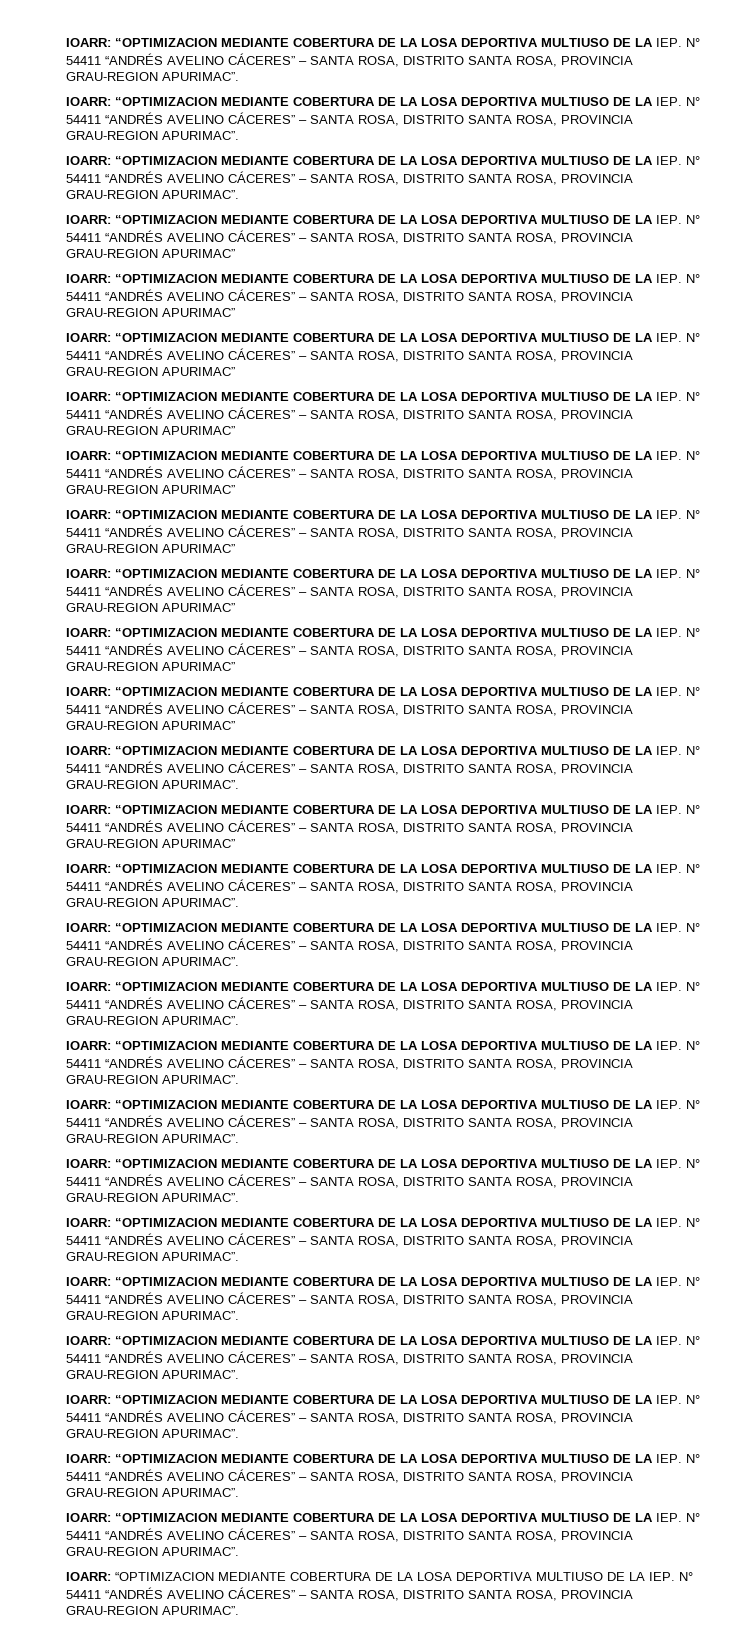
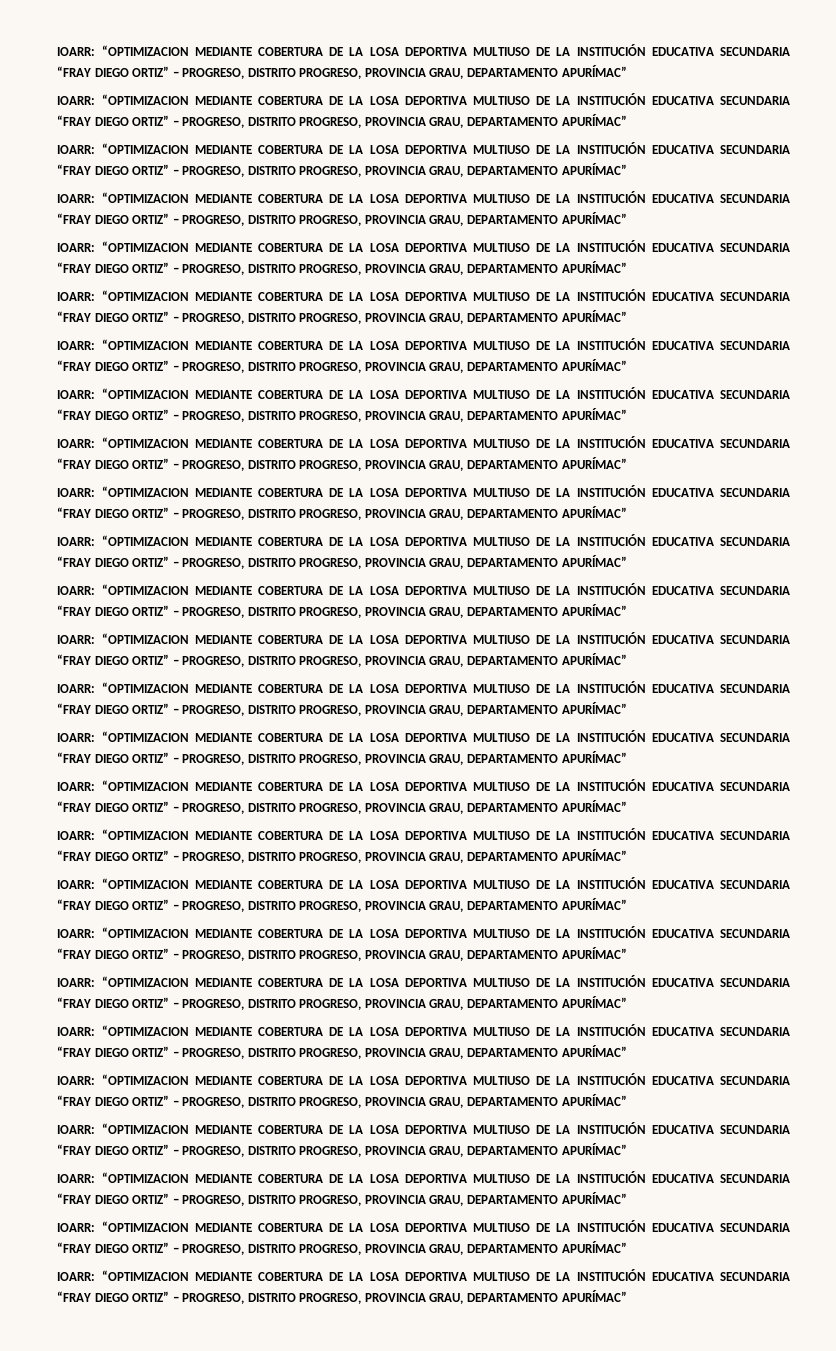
[656,38,701,47] [66,53,634,67] [66,72,240,81] IEP. N° 54411 “ANDRÉS AVELINO CÁCERES” – SANTA ROSA, DISTRITO SANTA ROSA, PROVINCIA GRAU-REGION APURIMAC”. -> [576,44,790,56] [57,65,627,79] INSTITUCIÓN EDUCATIVA SECUNDARIA “FRAY DIEGO ORTIZ” – PROGRESO, DISTRITO PROGRESO, PROVINCIA GRAU, DEPARTAMENTO APURÍMAC”
[656,97,701,106] [66,112,634,126] [66,131,240,140] IEP. N° 54411 “ANDRÉS AVELINO CÁCERES” – SANTA ROSA, DISTRITO SANTA ROSA, PROVINCIA GRAU-REGION APURIMAC”. -> [576,93,790,105] [57,114,627,128] INSTITUCIÓN EDUCATIVA SECUNDARIA “FRAY DIEGO ORTIZ” – PROGRESO, DISTRITO PROGRESO, PROVINCIA GRAU, DEPARTAMENTO APURÍMAC”
[656,156,701,165] [66,171,634,185] [66,190,240,199] IEP. N° 54411 “ANDRÉS AVELINO CÁCERES” – SANTA ROSA, DISTRITO SANTA ROSA, PROVINCIA GRAU-REGION APURIMAC”. -> [576,142,790,154] [57,163,627,177] INSTITUCIÓN EDUCATIVA SECUNDARIA “FRAY DIEGO ORTIZ” – PROGRESO, DISTRITO PROGRESO, PROVINCIA GRAU, DEPARTAMENTO APURÍMAC”
[656,215,701,224] [66,230,634,244] [66,249,236,258] IEP. N° 54411 “ANDRÉS AVELINO CÁCERES” – SANTA ROSA, DISTRITO SANTA ROSA, PROVINCIA GRAU-REGION APURIMAC” -> [576,191,790,203] [57,212,627,226] INSTITUCIÓN EDUCATIVA SECUNDARIA “FRAY DIEGO ORTIZ” – PROGRESO, DISTRITO PROGRESO, PROVINCIA GRAU, DEPARTAMENTO APURÍMAC”
[656,274,701,283] [66,289,634,303] [66,308,236,317] IEP. N° 54411 “ANDRÉS AVELINO CÁCERES” – SANTA ROSA, DISTRITO SANTA ROSA, PROVINCIA GRAU-REGION APURIMAC” -> [576,240,790,252] [57,261,627,275] INSTITUCIÓN EDUCATIVA SECUNDARIA “FRAY DIEGO ORTIZ” – PROGRESO, DISTRITO PROGRESO, PROVINCIA GRAU, DEPARTAMENTO APURÍMAC”
[656,333,701,342] [66,348,634,362] [66,367,236,376] IEP. N° 54411 “ANDRÉS AVELINO CÁCERES” – SANTA ROSA, DISTRITO SANTA ROSA, PROVINCIA GRAU-REGION APURIMAC” -> [576,289,790,301] [57,310,627,324] INSTITUCIÓN EDUCATIVA SECUNDARIA “FRAY DIEGO ORTIZ” – PROGRESO, DISTRITO PROGRESO, PROVINCIA GRAU, DEPARTAMENTO APURÍMAC”
[656,392,701,401] [66,407,634,421] [66,426,236,435] IEP. N° 54411 “ANDRÉS AVELINO CÁCERES” – SANTA ROSA, DISTRITO SANTA ROSA, PROVINCIA GRAU-REGION APURIMAC” -> [576,338,790,350] [57,359,627,373] INSTITUCIÓN EDUCATIVA SECUNDARIA “FRAY DIEGO ORTIZ” – PROGRESO, DISTRITO PROGRESO, PROVINCIA GRAU, DEPARTAMENTO APURÍMAC”
[656,451,701,460] [66,466,634,480] [66,485,236,494] IEP. N° 54411 “ANDRÉS AVELINO CÁCERES” – SANTA ROSA, DISTRITO SANTA ROSA, PROVINCIA GRAU-REGION APURIMAC” -> [576,387,790,399] [57,408,627,422] INSTITUCIÓN EDUCATIVA SECUNDARIA “FRAY DIEGO ORTIZ” – PROGRESO, DISTRITO PROGRESO, PROVINCIA GRAU, DEPARTAMENTO APURÍMAC”
[656,510,701,519] [66,525,634,539] [66,544,236,553] IEP. N° 54411 “ANDRÉS AVELINO CÁCERES” – SANTA ROSA, DISTRITO SANTA ROSA, PROVINCIA GRAU-REGION APURIMAC” -> [576,436,790,448] [57,457,627,471] INSTITUCIÓN EDUCATIVA SECUNDARIA “FRAY DIEGO ORTIZ” – PROGRESO, DISTRITO PROGRESO, PROVINCIA GRAU, DEPARTAMENTO APURÍMAC”
[656,569,701,578] [66,584,634,598] [66,603,236,612] IEP. N° 54411 “ANDRÉS AVELINO CÁCERES” – SANTA ROSA, DISTRITO SANTA ROSA, PROVINCIA GRAU-REGION APURIMAC” -> [576,485,790,497] [57,506,627,520] INSTITUCIÓN EDUCATIVA SECUNDARIA “FRAY DIEGO ORTIZ” – PROGRESO, DISTRITO PROGRESO, PROVINCIA GRAU, DEPARTAMENTO APURÍMAC”
[656,628,701,637] [66,643,634,657] [66,662,236,671] IEP. N° 54411 “ANDRÉS AVELINO CÁCERES” – SANTA ROSA, DISTRITO SANTA ROSA, PROVINCIA GRAU-REGION APURIMAC” -> [576,534,790,546] [57,555,627,569] INSTITUCIÓN EDUCATIVA SECUNDARIA “FRAY DIEGO ORTIZ” – PROGRESO, DISTRITO PROGRESO, PROVINCIA GRAU, DEPARTAMENTO APURÍMAC”
[656,687,701,696] [66,702,634,716] [66,721,236,730] IEP. N° 54411 “ANDRÉS AVELINO CÁCERES” – SANTA ROSA, DISTRITO SANTA ROSA, PROVINCIA GRAU-REGION APURIMAC” -> [576,583,790,595] [57,604,627,618] INSTITUCIÓN EDUCATIVA SECUNDARIA “FRAY DIEGO ORTIZ” – PROGRESO, DISTRITO PROGRESO, PROVINCIA GRAU, DEPARTAMENTO APURÍMAC”
[656,746,701,755] [66,761,634,775] [66,780,240,789] IEP. N° 54411 “ANDRÉS AVELINO CÁCERES” – SANTA ROSA, DISTRITO SANTA ROSA, PROVINCIA GRAU-REGION APURIMAC”. -> [576,632,790,644] [57,653,627,667] INSTITUCIÓN EDUCATIVA SECUNDARIA “FRAY DIEGO ORTIZ” – PROGRESO, DISTRITO PROGRESO, PROVINCIA GRAU, DEPARTAMENTO APURÍMAC”
[656,805,701,814] [66,820,634,834] [66,839,236,848] IEP. N° 54411 “ANDRÉS AVELINO CÁCERES” – SANTA ROSA, DISTRITO SANTA ROSA, PROVINCIA GRAU-REGION APURIMAC” -> [576,681,790,693] [57,702,627,716] INSTITUCIÓN EDUCATIVA SECUNDARIA “FRAY DIEGO ORTIZ” – PROGRESO, DISTRITO PROGRESO, PROVINCIA GRAU, DEPARTAMENTO APURÍMAC”
[656,864,701,873] [66,879,634,893] [66,898,240,907] IEP. N° 54411 “ANDRÉS AVELINO CÁCERES” – SANTA ROSA, DISTRITO SANTA ROSA, PROVINCIA GRAU-REGION APURIMAC”. -> [576,730,790,742] [57,751,627,765] INSTITUCIÓN EDUCATIVA SECUNDARIA “FRAY DIEGO ORTIZ” – PROGRESO, DISTRITO PROGRESO, PROVINCIA GRAU, DEPARTAMENTO APURÍMAC”
[656,923,701,932] [66,938,634,952] [66,957,240,966] IEP. N° 54411 “ANDRÉS AVELINO CÁCERES” – SANTA ROSA, DISTRITO SANTA ROSA, PROVINCIA GRAU-REGION APURIMAC”. -> [576,779,790,791] [57,800,627,814] INSTITUCIÓN EDUCATIVA SECUNDARIA “FRAY DIEGO ORTIZ” – PROGRESO, DISTRITO PROGRESO, PROVINCIA GRAU, DEPARTAMENTO APURÍMAC”
[656,982,701,991] [66,997,634,1011] [66,1016,240,1025] IEP. N° 54411 “ANDRÉS AVELINO CÁCERES” – SANTA ROSA, DISTRITO SANTA ROSA, PROVINCIA GRAU-REGION APURIMAC”. -> [576,828,790,840] [57,849,627,863] INSTITUCIÓN EDUCATIVA SECUNDARIA “FRAY DIEGO ORTIZ” – PROGRESO, DISTRITO PROGRESO, PROVINCIA GRAU, DEPARTAMENTO APURÍMAC”
[656,1041,701,1050] [66,1056,634,1070] [66,1075,240,1084] IEP. N° 54411 “ANDRÉS AVELINO CÁCERES” – SANTA ROSA, DISTRITO SANTA ROSA, PROVINCIA GRAU-REGION APURIMAC”. -> [576,877,790,889] [57,898,627,912] INSTITUCIÓN EDUCATIVA SECUNDARIA “FRAY DIEGO ORTIZ” – PROGRESO, DISTRITO PROGRESO, PROVINCIA GRAU, DEPARTAMENTO APURÍMAC”
[656,1100,701,1109] [66,1115,634,1129] [66,1134,240,1143] IEP. N° 54411 “ANDRÉS AVELINO CÁCERES” – SANTA ROSA, DISTRITO SANTA ROSA, PROVINCIA GRAU-REGION APURIMAC”. -> [576,926,790,938] [57,947,627,961] INSTITUCIÓN EDUCATIVA SECUNDARIA “FRAY DIEGO ORTIZ” – PROGRESO, DISTRITO PROGRESO, PROVINCIA GRAU, DEPARTAMENTO APURÍMAC”
[656,1159,701,1168] [66,1174,634,1188] [66,1193,240,1202] IEP. N° 54411 “ANDRÉS AVELINO CÁCERES” – SANTA ROSA, DISTRITO SANTA ROSA, PROVINCIA GRAU-REGION APURIMAC”. -> [576,975,790,987] [57,996,627,1010] INSTITUCIÓN EDUCATIVA SECUNDARIA “FRAY DIEGO ORTIZ” – PROGRESO, DISTRITO PROGRESO, PROVINCIA GRAU, DEPARTAMENTO APURÍMAC”
[656,1218,701,1227] [66,1233,634,1247] [66,1252,240,1261] IEP. N° 54411 “ANDRÉS AVELINO CÁCERES” – SANTA ROSA, DISTRITO SANTA ROSA, PROVINCIA GRAU-REGION APURIMAC”. -> [576,1024,790,1036] [57,1045,627,1059] INSTITUCIÓN EDUCATIVA SECUNDARIA “FRAY DIEGO ORTIZ” – PROGRESO, DISTRITO PROGRESO, PROVINCIA GRAU, DEPARTAMENTO APURÍMAC”
[656,1277,701,1286] [66,1292,634,1306] [66,1311,240,1320] IEP. N° 54411 “ANDRÉS AVELINO CÁCERES” – SANTA ROSA, DISTRITO SANTA ROSA, PROVINCIA GRAU-REGION APURIMAC”. -> [576,1073,790,1085] [57,1094,627,1108] INSTITUCIÓN EDUCATIVA SECUNDARIA “FRAY DIEGO ORTIZ” – PROGRESO, DISTRITO PROGRESO, PROVINCIA GRAU, DEPARTAMENTO APURÍMAC”
[656,1336,701,1345] [66,1351,634,1365] [66,1370,240,1379] IEP. N° 54411 “ANDRÉS AVELINO CÁCERES” – SANTA ROSA, DISTRITO SANTA ROSA, PROVINCIA GRAU-REGION APURIMAC”. -> [576,1122,790,1134] [57,1143,627,1157] INSTITUCIÓN EDUCATIVA SECUNDARIA “FRAY DIEGO ORTIZ” – PROGRESO, DISTRITO PROGRESO, PROVINCIA GRAU, DEPARTAMENTO APURÍMAC”
[656,1395,701,1404] [66,1410,634,1424] [66,1429,240,1438] IEP. N° 54411 “ANDRÉS AVELINO CÁCERES” – SANTA ROSA, DISTRITO SANTA ROSA, PROVINCIA GRAU-REGION APURIMAC”. -> [576,1171,790,1183] [57,1192,627,1206] INSTITUCIÓN EDUCATIVA SECUNDARIA “FRAY DIEGO ORTIZ” – PROGRESO, DISTRITO PROGRESO, PROVINCIA GRAU, DEPARTAMENTO APURÍMAC”
[656,1454,701,1463] [66,1469,634,1483] [66,1488,240,1497] IEP. N° 54411 “ANDRÉS AVELINO CÁCERES” – SANTA ROSA, DISTRITO SANTA ROSA, PROVINCIA GRAU-REGION APURIMAC”. -> [576,1220,790,1232] [57,1241,627,1255] INSTITUCIÓN EDUCATIVA SECUNDARIA “FRAY DIEGO ORTIZ” – PROGRESO, DISTRITO PROGRESO, PROVINCIA GRAU, DEPARTAMENTO APURÍMAC”
[656,1513,701,1522] [66,1528,634,1542] [66,1547,240,1556] [66,1572,694,1581] [66,1587,634,1601] [66,1606,240,1615] IEP. N° 54411 “ANDRÉS AVELINO CÁCERES” – SANTA ROSA, DISTRITO SANTA ROSA, PROVINCIA GRAU-REGION APURIMAC”. // IOARR: “OPTIMIZACION MEDIANTE COBERTURA DE LA LOSA DEPORTIVA MULTIUSO DE LA IEP. N° 54411 “ANDRÉS AVELINO CÁCERES” – SANTA ROSA, DISTRITO SANTA ROSA, PROVINCIA GRAU-REGION APURIMAC”. -> [576,1269,790,1281] [57,1290,627,1304] INSTITUCIÓN EDUCATIVA SECUNDARIA “FRAY DIEGO ORTIZ” – PROGRESO, DISTRITO PROGRESO, PROVINCIA GRAU, DEPARTAMENTO APURÍMAC”

